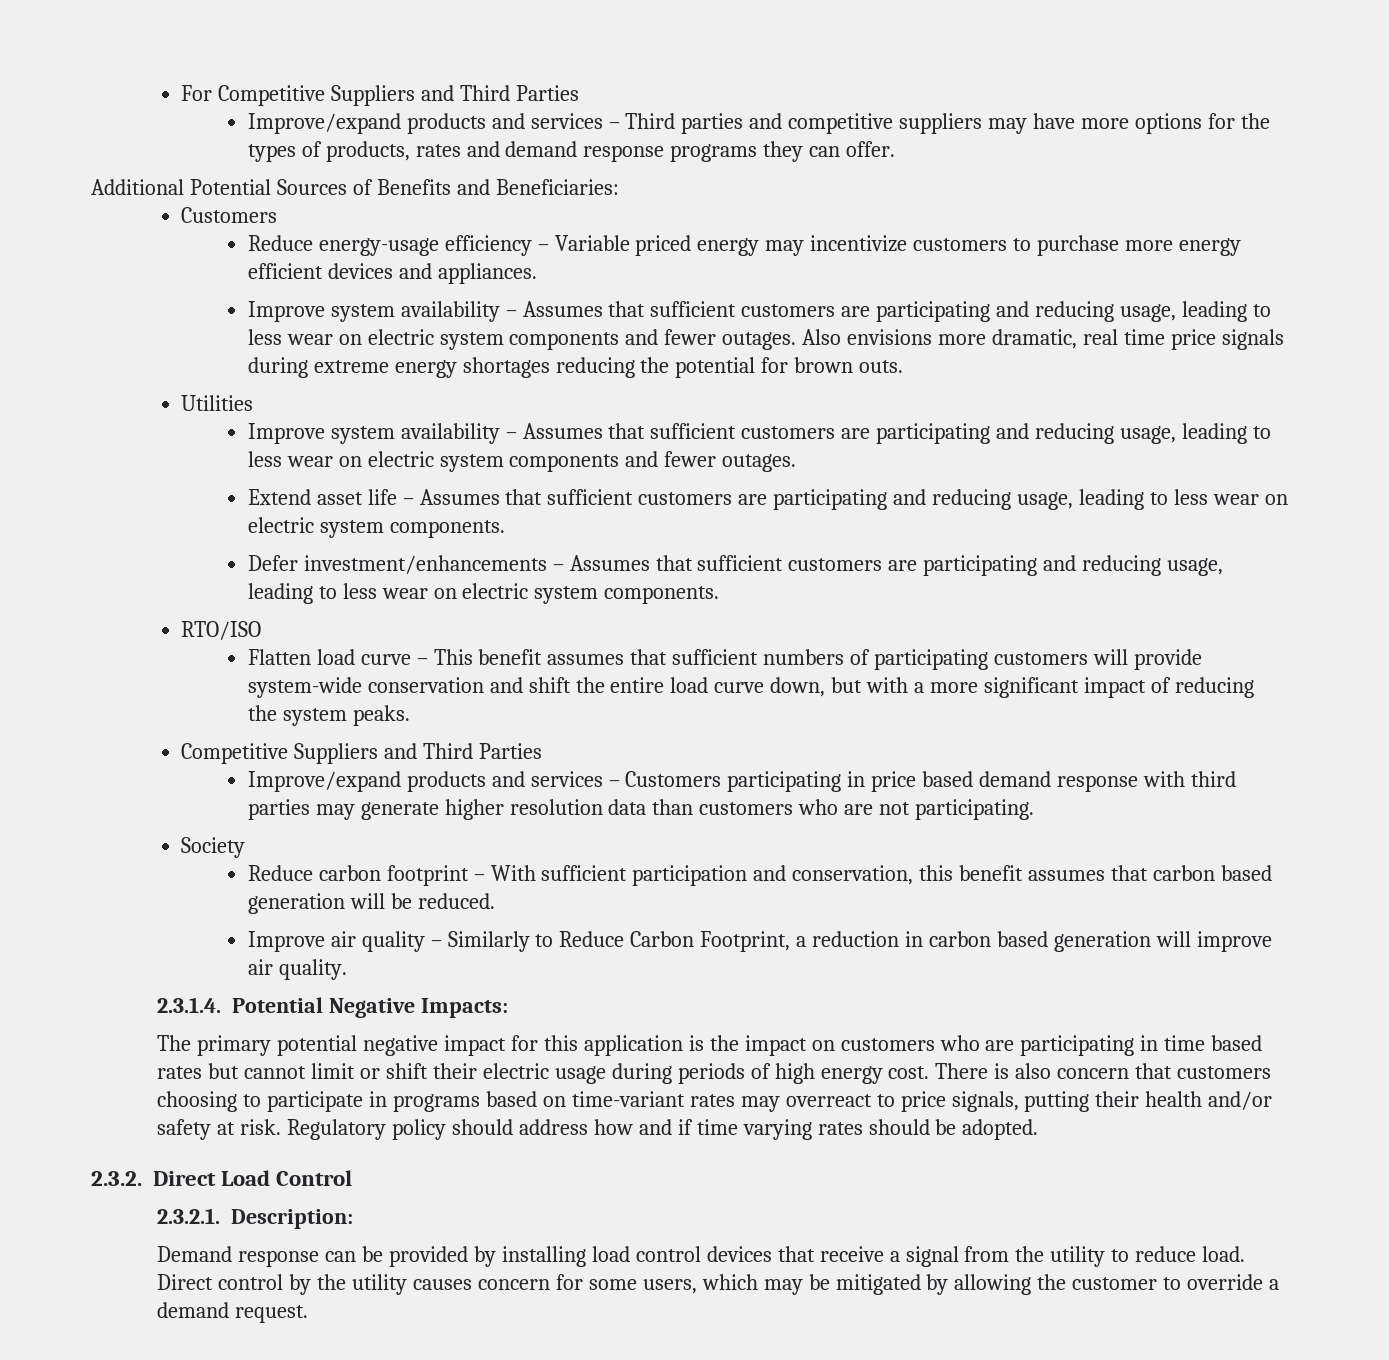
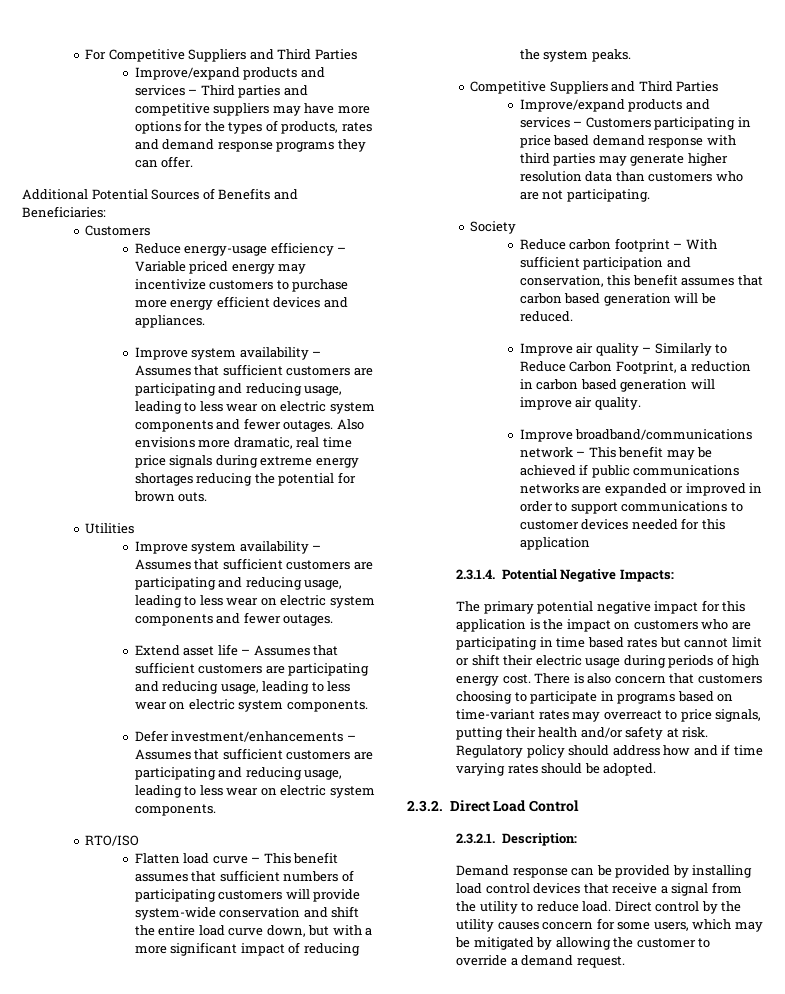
(347, 969) none -> [519,429,753,442] [519,446,713,460] [519,464,740,478] [519,483,763,496] [519,501,743,514] [519,518,725,530] [519,537,590,550] // Improve broadband/communications network – This benefit may be achieved if public communications networks are expanded or improved in order to support communications to customer devices needed for this application

